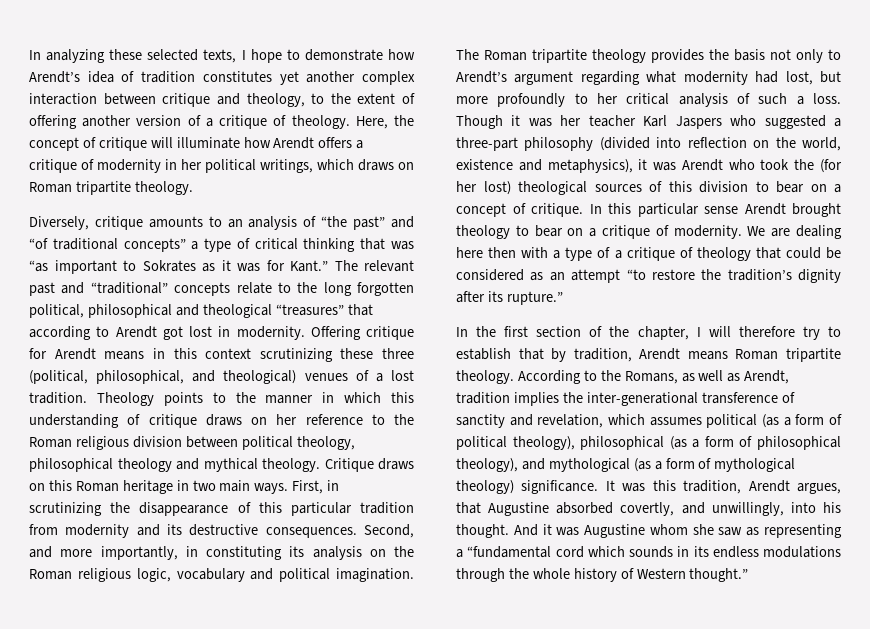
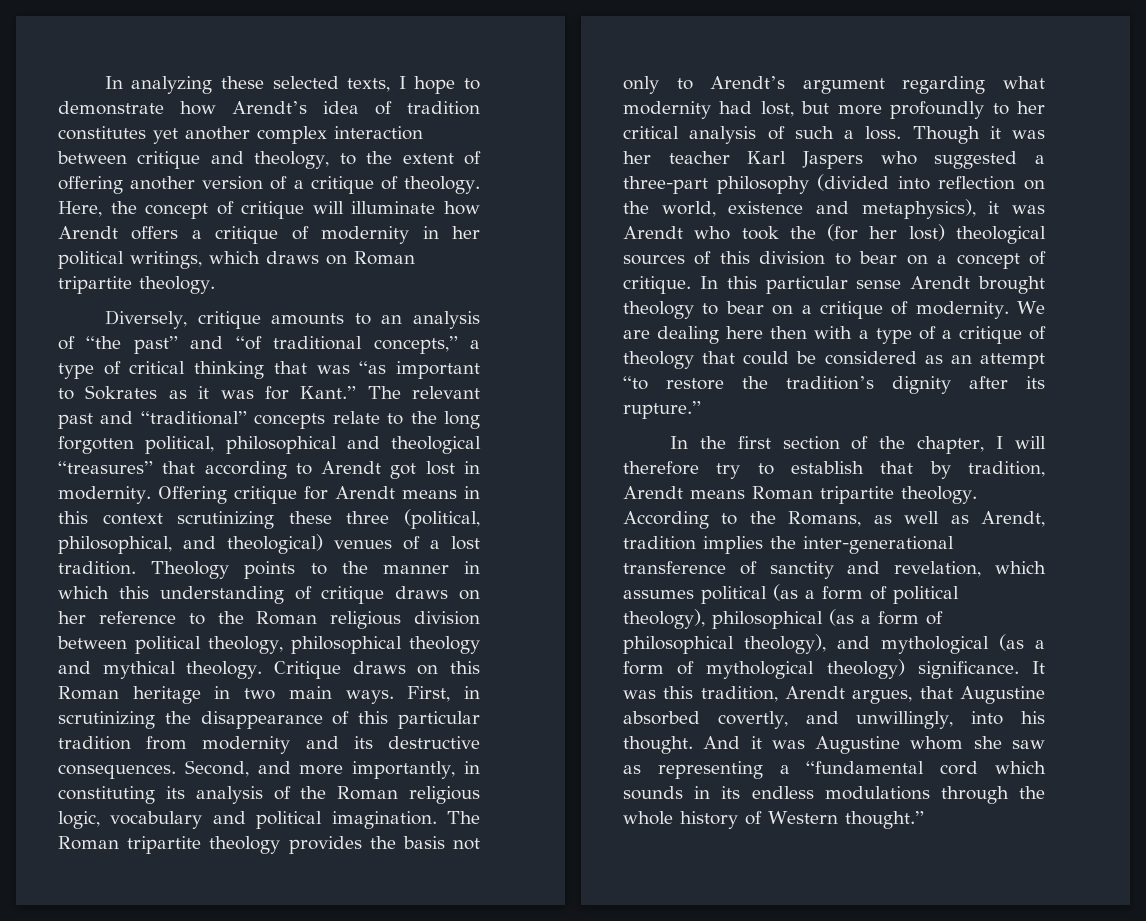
[123,238,186,252] concepts” -> [373,336,458,354] concepts,”
[369,549,386,557] on -> [273,786,291,800] of

